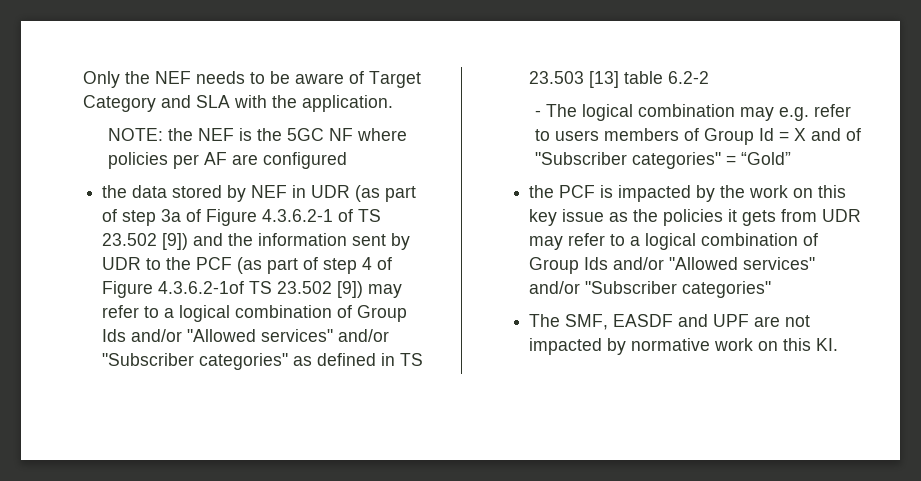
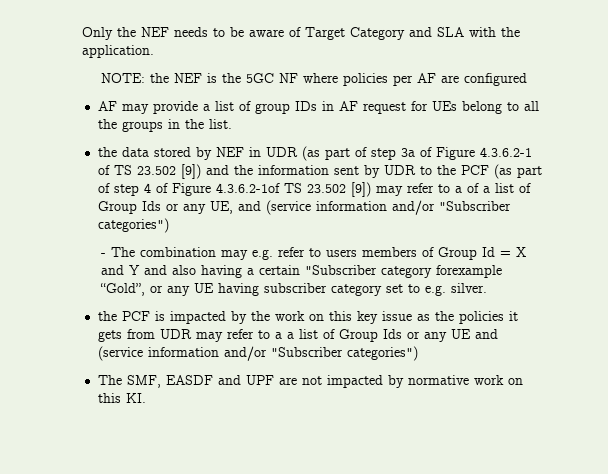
(348, 160) none -> [97,101,539,114] [97,119,232,132] // AF may provide a list of group IDs in AF request for UEs belong to all the groups in the list.
[179,305,408,322] [102,329,390,342] [102,353,424,370] [529,71,710,88] logical combination of Group Ids and/or "Allowed services" and/or "Subscriber categories" as defined in TS 23.503 [13] table 6.2-2 -> [466,183,531,193] [97,200,511,215] [97,218,169,233] of a list of Group Ids or any UE, and (service information and/or "Subscriber categories")
[582,104,634,121] logical -> (135, 252) none
[846,128,862,141] [535,152,792,169] of "Subscriber categories" = “Gold” -> [128,265,502,278] [99,283,487,296] Y and also having a certain "Subscriber category forexample “Gold”, or any UE having subscriber category set to e.g. silver.
[645,233,819,250] [529,257,816,274] [529,281,772,298] logical combination of Group Ids and/or "Allowed services" and/or "Subscriber categories" -> [286,329,498,342] [97,346,418,361] a list of Group Ids or any UE and (service information and/or "Subscriber categories")

